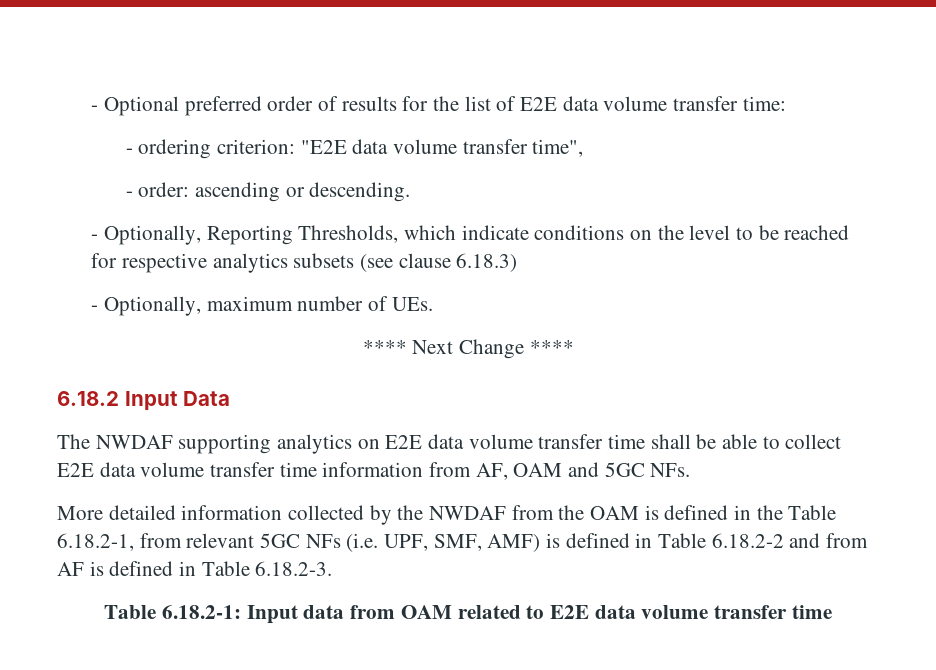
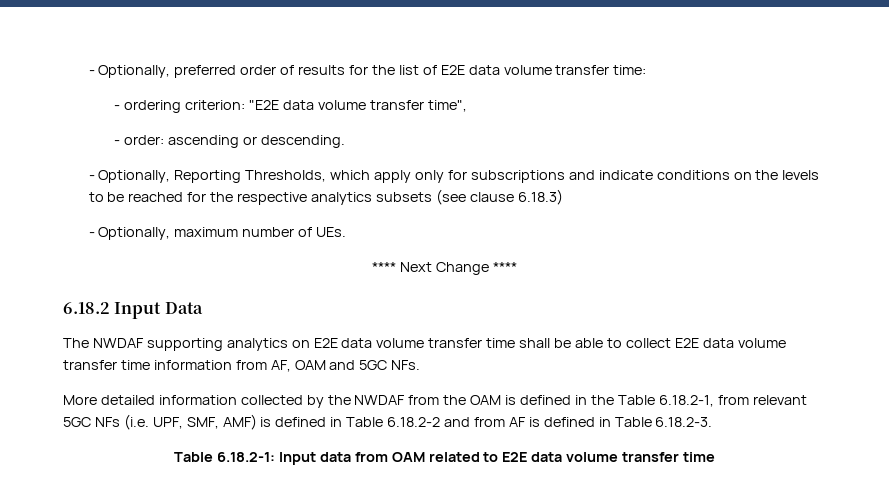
[91,96,180,116] - Optional -> [88,65,171,78] - Optionally,
(457, 232) none -> [374,170,595,183] apply only for subscriptions and
[689,225,731,240] level -> [782,170,820,180] levels
(118, 260) none -> [210,192,234,202] the

